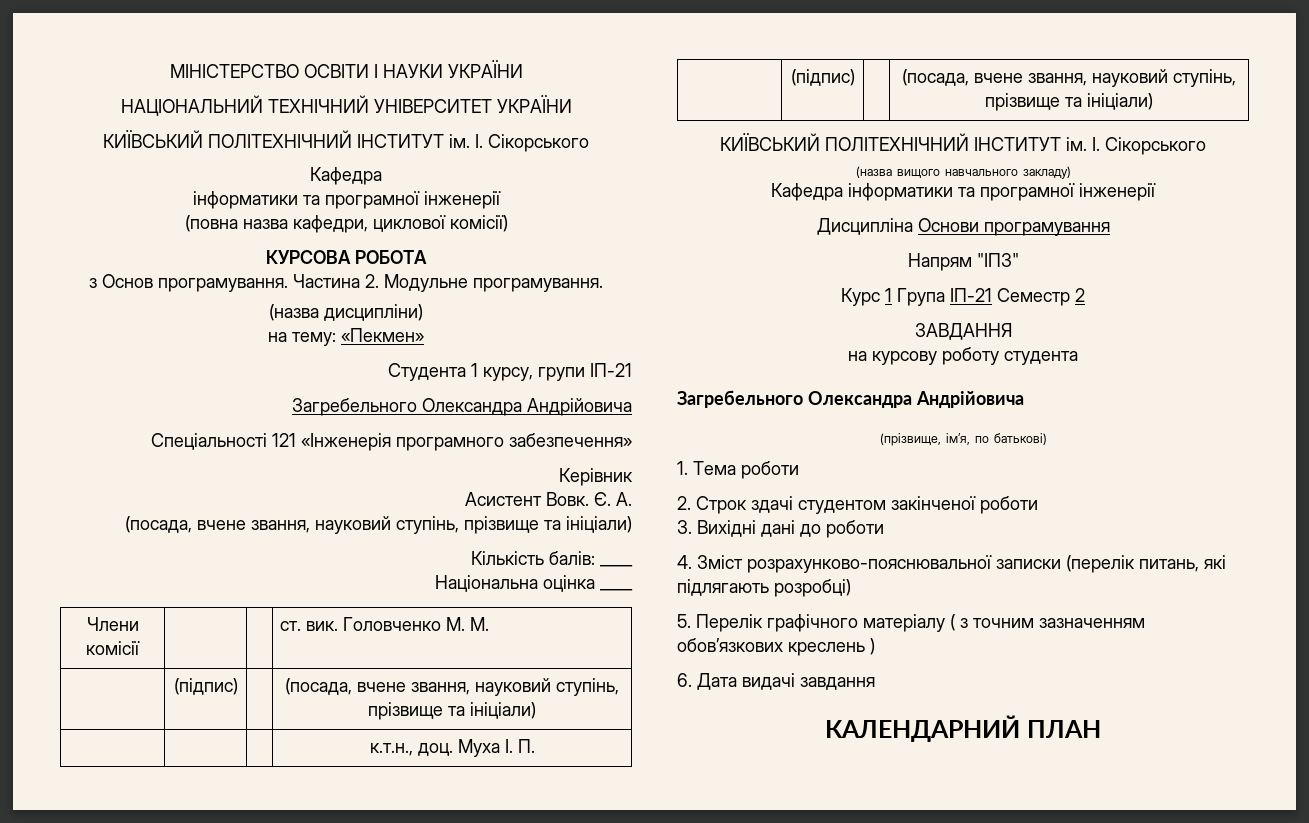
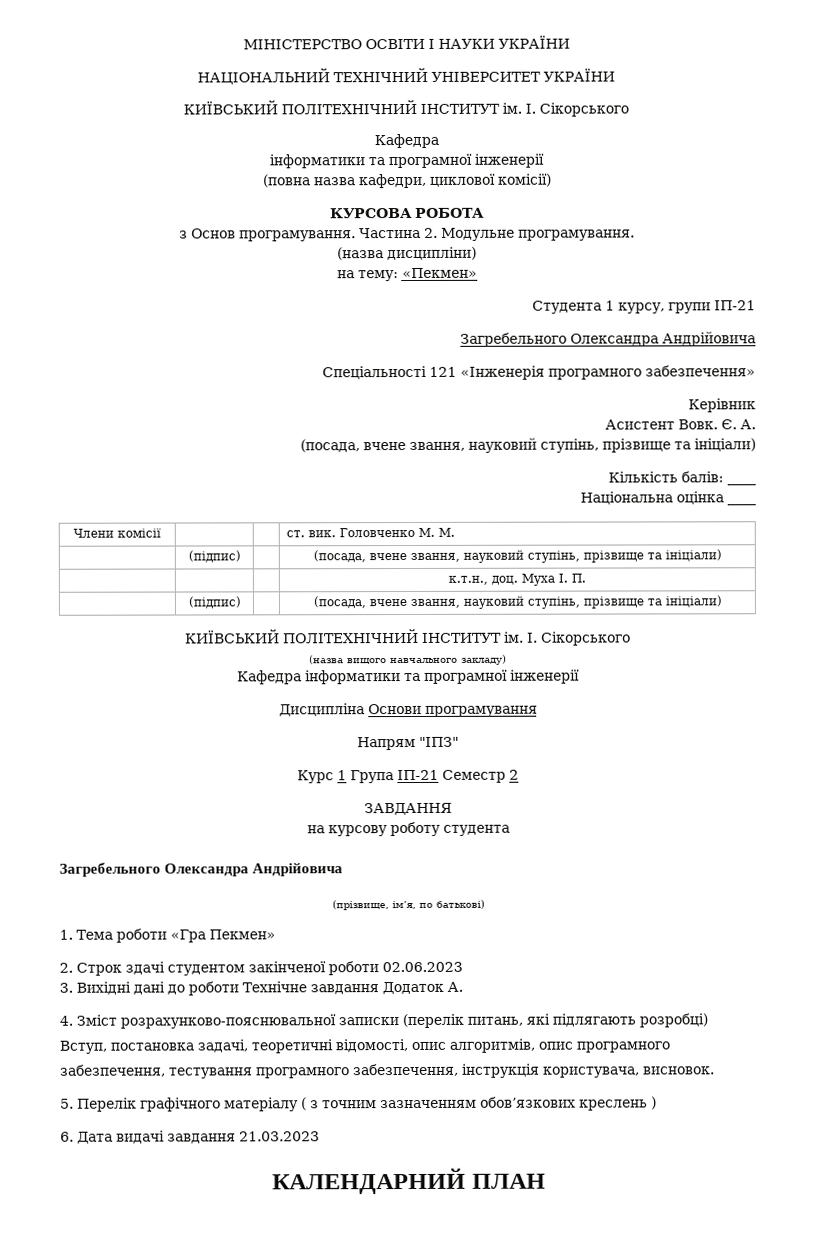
(799, 470) none -> [170,929,276,943] «Гра Пекмен»
(1038, 505) none -> [382,961,463,973] 02.06.2023
(884, 529) none -> [242,981,463,995] Технічне завдання Додаток А.
(851, 588) none -> [59,1038,670,1054] [60,1063,715,1079] // Вступ, постановка задачі, теоретичні відомості, опис алгоритмів, опис програмного // забезпечення, тестування програмного забезпечення, інструкція користувача, висновок.
(875, 683) none -> [239,1131,320,1142] 21.03.2023

